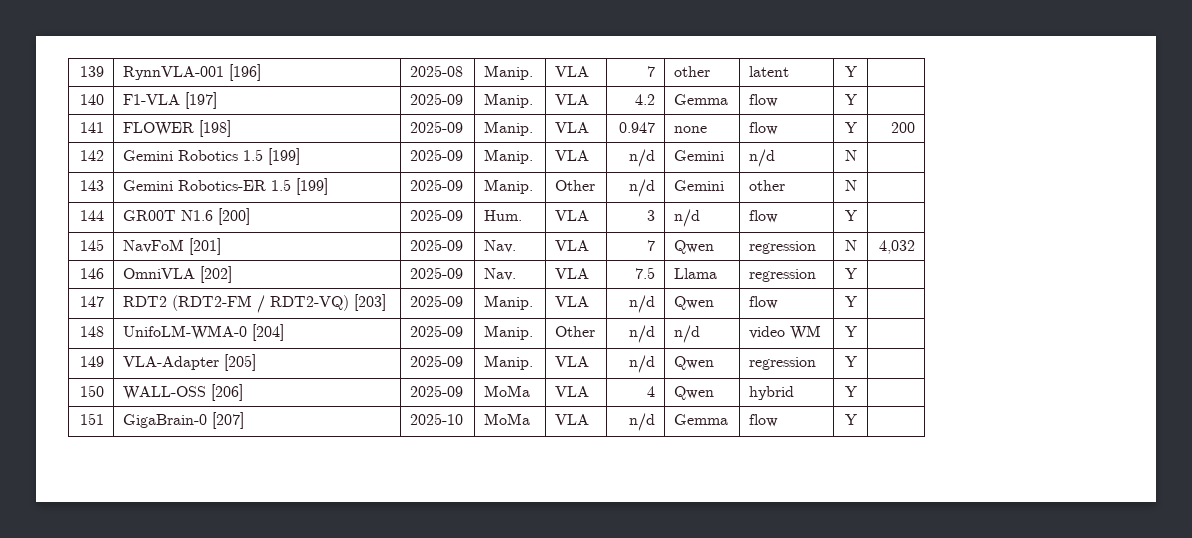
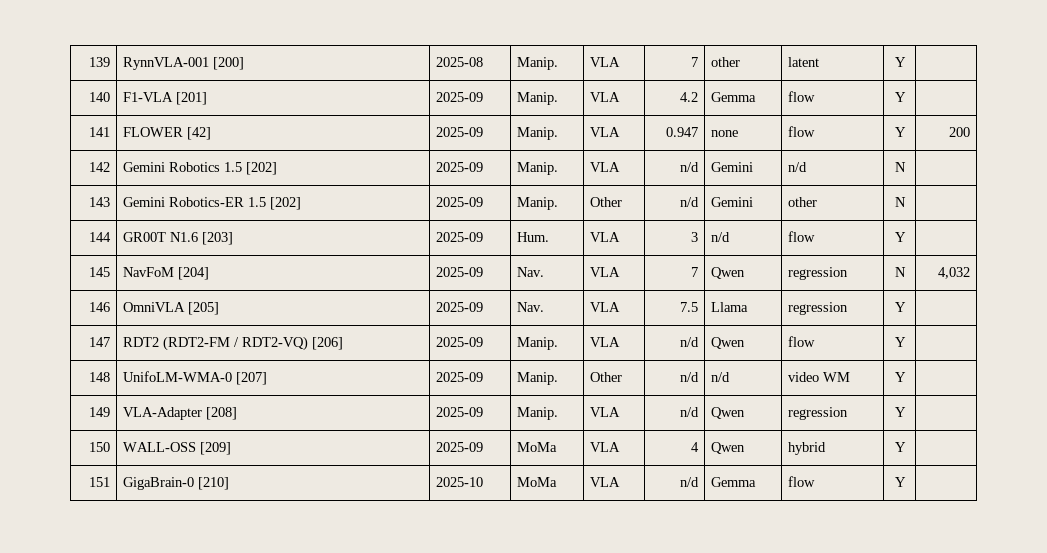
[229,64,262,81] [196] -> [212,57,244,70] [200]
[185,92,218,109] [197] -> [175,92,207,105] [201]
[199,120,232,137] [198] -> [186,127,211,140] [42]
[268,148,301,165] [199] -> [245,162,277,175] [202]
[296,178,329,195] [199] -> [269,197,301,210] [202]
[218,208,251,225] [200] -> [201,232,233,245] [203]
[189,238,222,255] [201] -> [177,267,209,280] [204]
[200,266,233,283] [202] -> [187,302,219,315] [205]
[354,294,387,311] [203] -> [311,337,343,350] [206]
[252,324,285,341] [204] -> [235,372,267,385] [207]
[224,354,257,371] [205] -> [205,407,237,420] [208]
[211,384,244,401] [206] -> [199,442,231,455] [209]
[212,412,245,429] [207] -> [197,477,229,490] [210]

